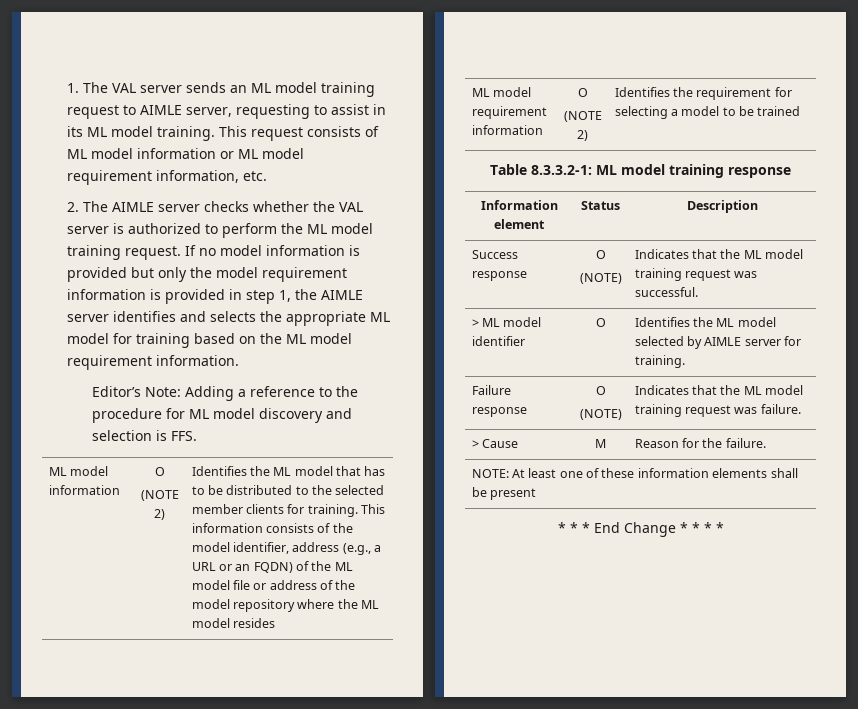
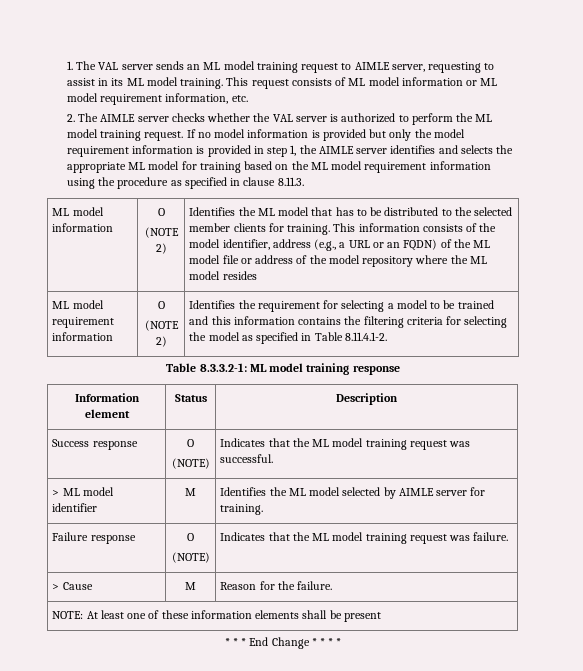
[156,355,240,366] [92,386,359,401] [92,408,353,423] [92,430,198,441] information. // Editor’s Note: Adding a reference to the procedure for ML model discovery and selection is FFS. -> [429,161,491,170] [66,177,304,189] information using the procedure as specified in clause 8.11.3.
(801, 111) none -> [189,316,508,328] [189,332,387,344] and this information contains the filtering criteria for selecting the model as specified in Table 8.11.4.1-2.
[595,318,606,327] O -> [185,488,196,496] M

